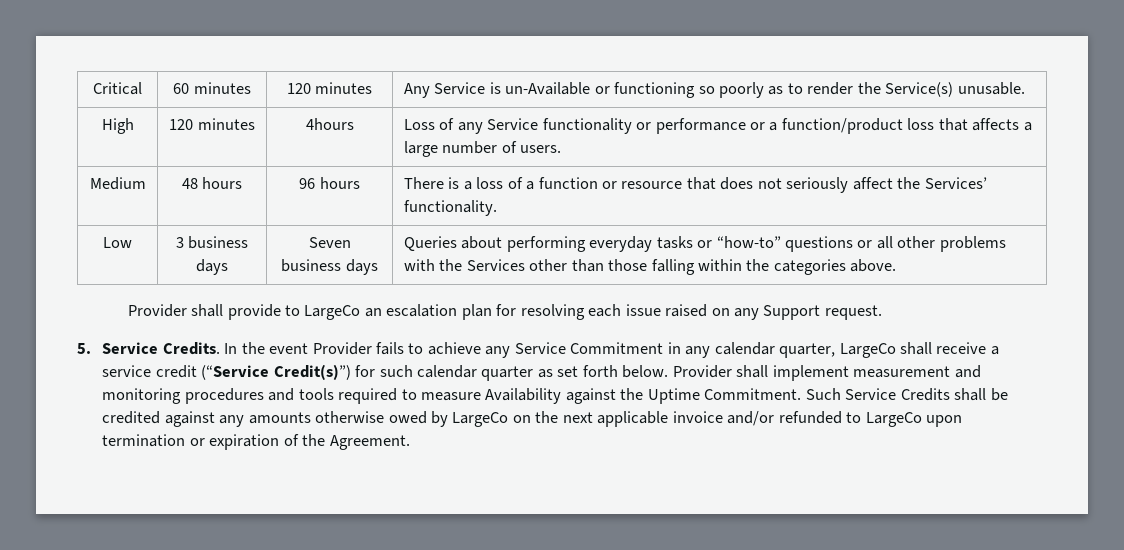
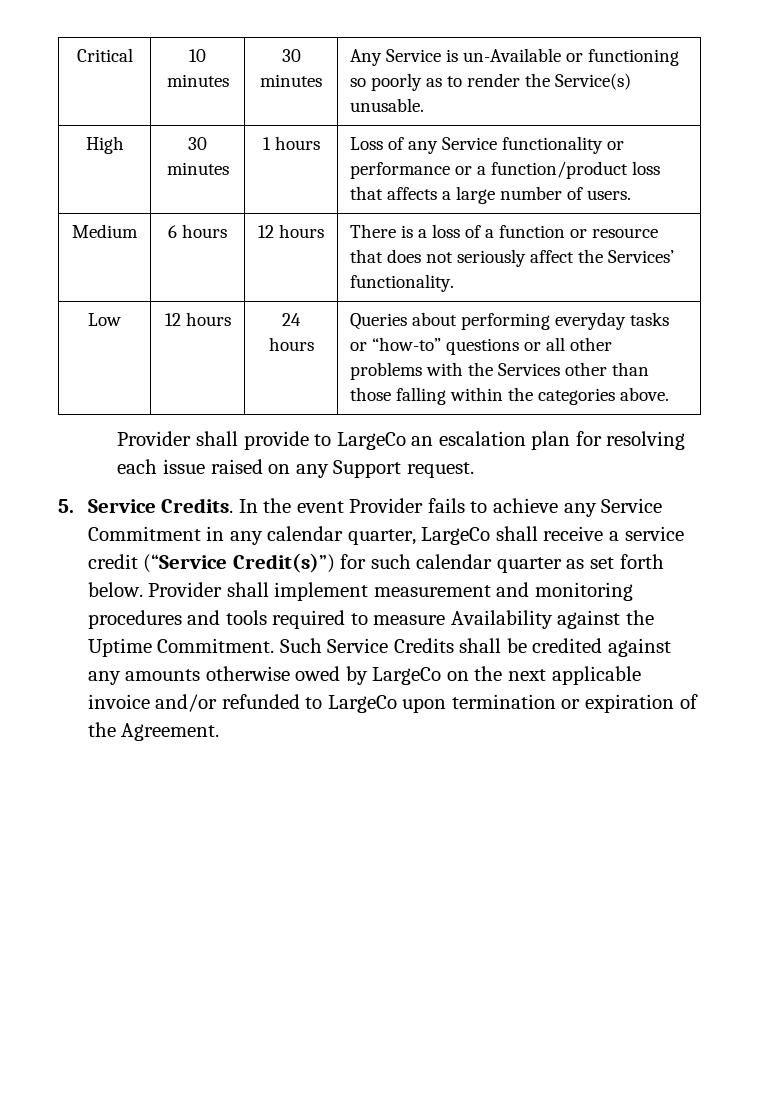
[173,82,251,94] [286,83,311,94] 60 minutes | 120 -> [189,49,206,62] [166,74,229,87] [281,49,301,62] 10 minutes | 30
[169,118,255,130] [305,118,354,130] 120 minutes | 4hours -> [188,137,207,150] [166,162,229,175] [262,136,320,150] 30 minutes | 1 hours
[181,177,243,189] [299,178,316,189] 48 hours | 96 -> [168,224,227,238] [258,225,275,238] 6 hours | 12
[175,236,249,249] [196,259,228,275] [308,237,351,248] [281,259,378,275] 3 business days | Seven business days -> [164,312,231,326] [282,313,301,326] [268,337,314,351] 12 hours | 24 hours

